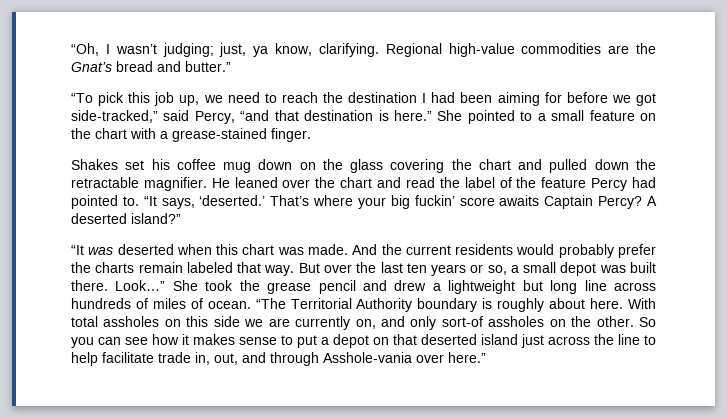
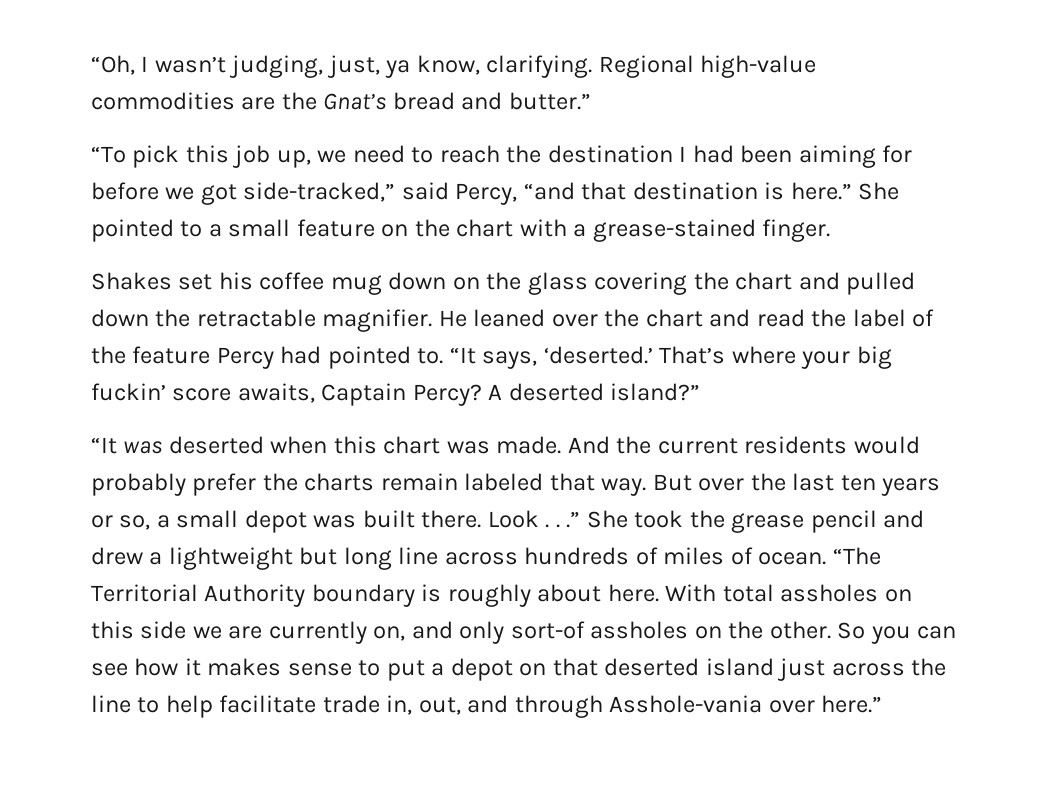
[162,43,214,57] judging; -> [229,55,324,78] judging,
[499,195,540,206] awaits -> [237,383,315,403] awaits,
[115,280,166,291] Look…” -> [487,510,581,528] Look . . .”

